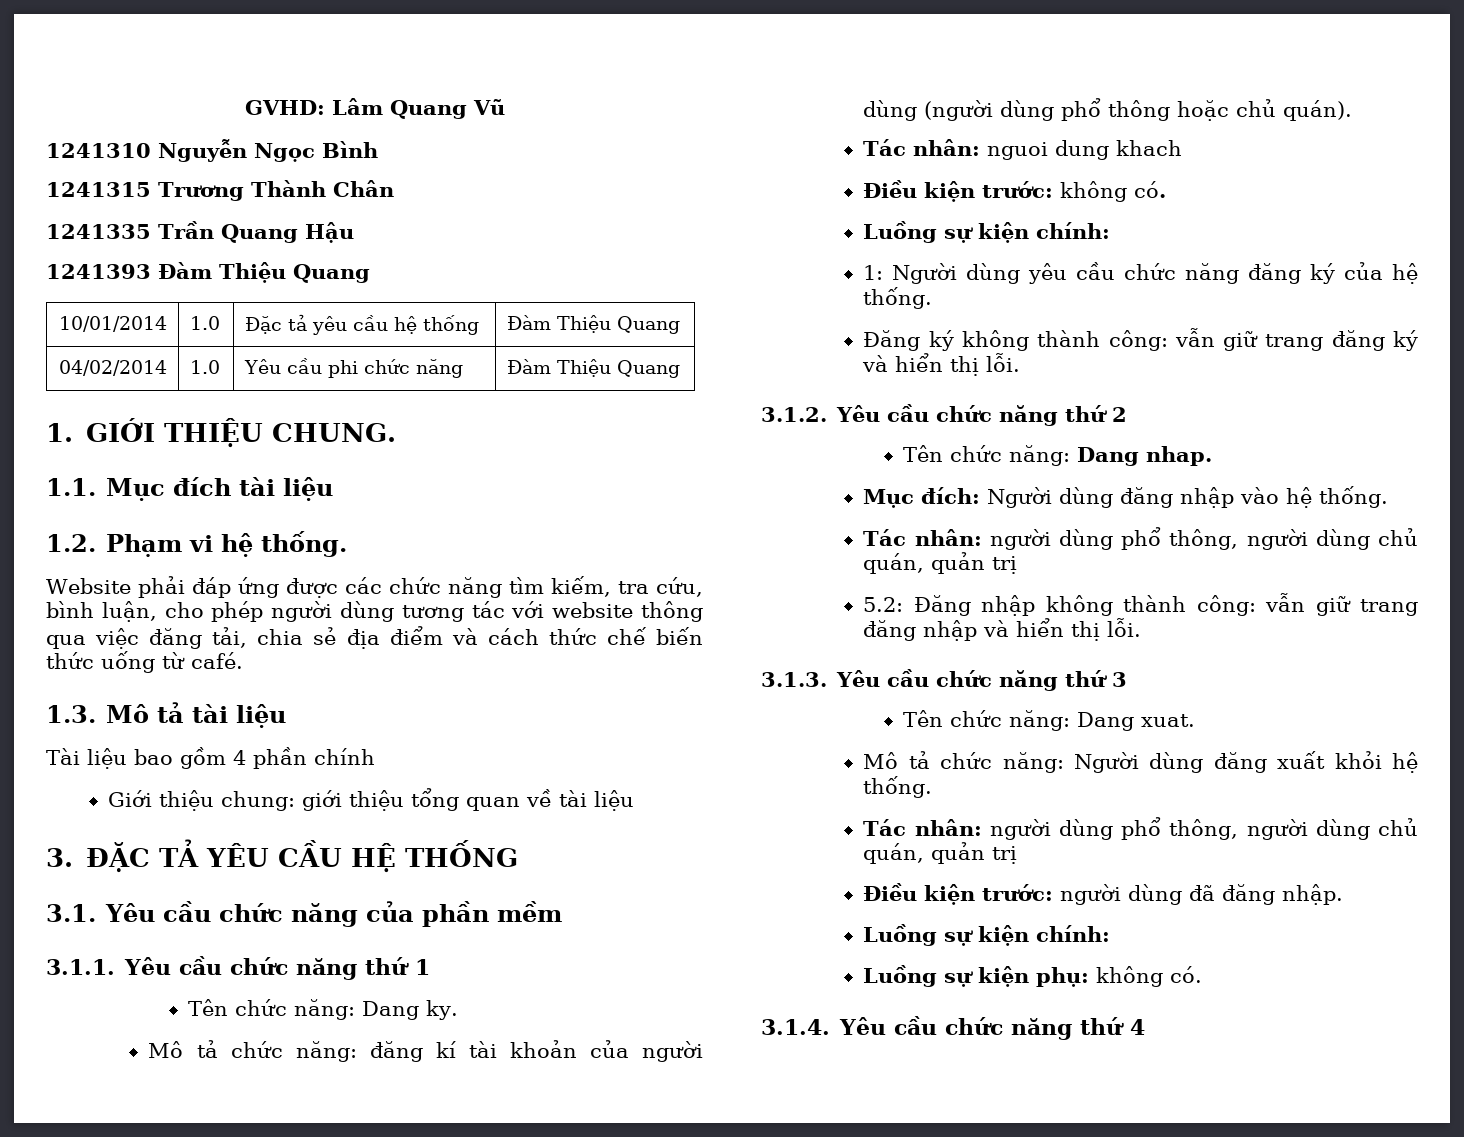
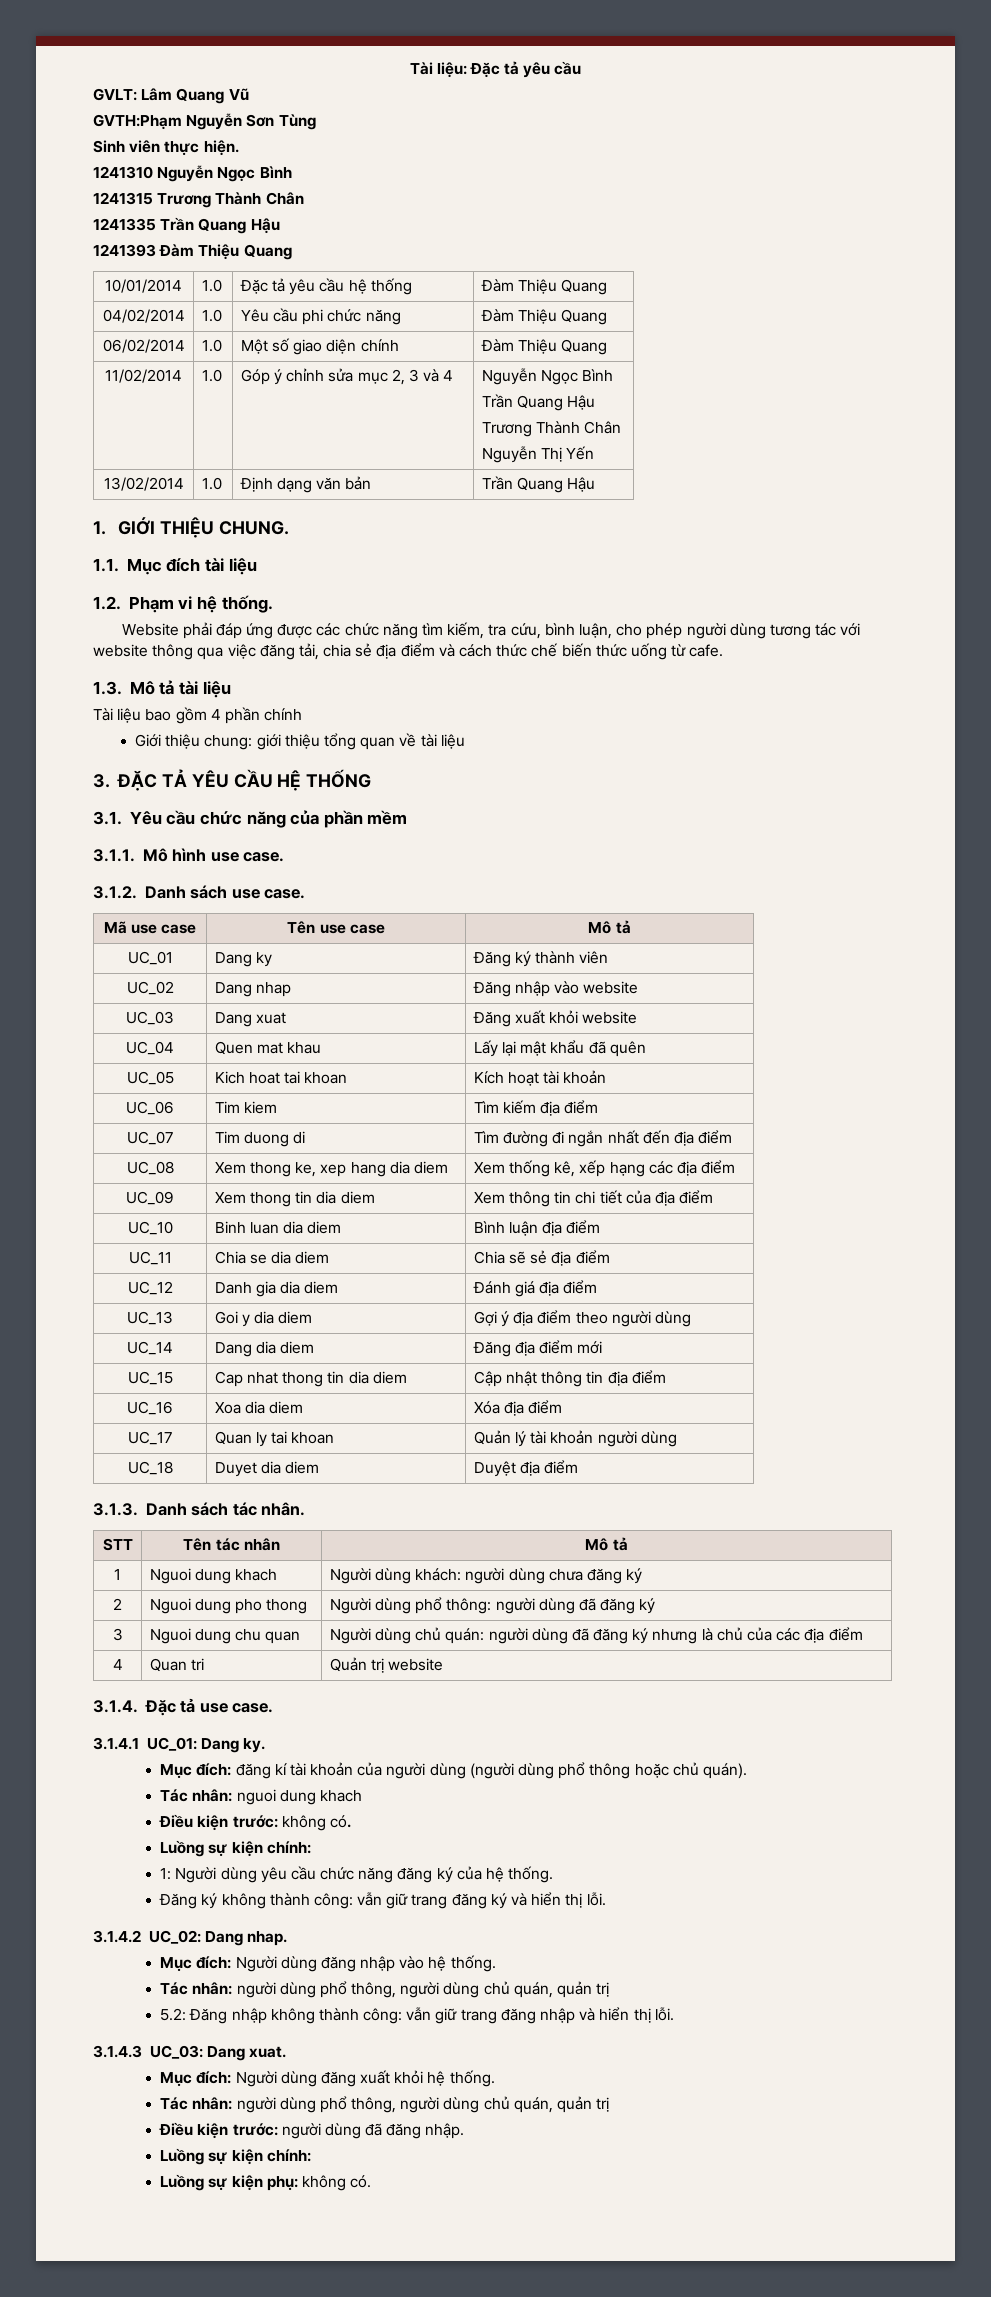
[244,98,505,119] GVHD: Lâm Quang Vũ -> [409,61,582,78] [93,88,249,104] [93,113,316,130] [93,140,239,156] Tài liệu: Đặc tả yêu cầu // GVLT: Lâm Quang Vũ // GVTH:Phạm Nguyễn Sơn Tùng // Sinh viên thực hiện.
(680, 369) none -> [102,339,185,353] [201,339,222,352] [240,338,399,355] [480,339,608,355] [105,369,182,383] [201,369,222,382] [240,368,454,385] [481,368,614,385] [481,394,596,411] [481,421,622,437] [481,446,595,463] [103,477,184,491] [201,477,222,490] [239,476,372,493] [481,476,596,493] // 06/02/2014 | 1.0 | Một số giao diện chính | Đàm Thiệu Quang // 11/02/2014 | 1.0 | Góp ý chỉnh sửa mục 2, 3 và 4 | Nguyễn Ngọc Bình // Trần Quang Hậu // Trương Thành Chân // Nguyễn Thị Yến // 13/02/2014 | 1.0 | Định dạng văn bản | Trần Quang Hậu
[191,652,243,669] café. -> [689,644,724,657] cafe.
[124,956,431,980] [188,999,459,1020] [148,1040,357,1062] Yêu cầu chức năng thứ 1 // Tên chức năng: Dang ky. // Mô tả chức năng: -> [142,848,285,862] [93,885,306,899] [103,921,197,934] [287,921,385,934] [588,920,631,934] [127,951,173,965] [214,952,272,967] [472,951,609,967] [126,981,174,995] [214,982,291,997] [472,981,639,997] [126,1011,174,1025] [214,1012,286,1027] [472,1010,638,1027] [126,1041,174,1055] [214,1041,322,1055] [473,1040,646,1057] [126,1071,174,1085] [214,1071,348,1084] [473,1070,607,1086] [126,1101,174,1115] [214,1101,277,1114] [473,1100,599,1116] [126,1131,174,1145] [214,1131,306,1147] [473,1130,733,1147] [126,1161,174,1175] [214,1161,448,1177] [473,1160,736,1177] [126,1191,174,1205] [214,1191,375,1207] [473,1190,714,1207] [127,1221,173,1235] [214,1221,342,1234] [473,1220,601,1236] [128,1251,172,1265] [214,1251,330,1264] [473,1250,610,1266] [127,1281,173,1295] [214,1281,339,1297] [472,1280,598,1297] [127,1311,173,1325] [214,1311,313,1327] [473,1310,691,1327] [127,1341,173,1355] [214,1341,315,1357] [472,1340,603,1357] [127,1371,173,1385] [214,1371,407,1387] [473,1370,666,1387] [127,1401,173,1415] [214,1401,304,1414] [473,1400,563,1416] [127,1431,173,1445] [214,1431,335,1447] [473,1430,677,1447] [127,1461,173,1475] [214,1461,320,1477] [473,1460,579,1477] [93,1502,306,1516] [102,1538,133,1551] [183,1538,280,1551] [585,1537,628,1551] [114,1569,121,1580] [149,1568,278,1584] [329,1568,643,1584] [113,1598,122,1610] [149,1598,308,1614] [329,1597,656,1614] [112,1628,123,1641] [149,1628,301,1644] [329,1627,863,1644] [112,1659,123,1670] [149,1658,204,1672] [329,1657,444,1673] [93,1698,274,1716] [93,1737,266,1753] [160,1763,232,1779] Mô hình use case. // 3.1.2. Danh sách use case. // Mã use case | Tên use case | Mô tả // UC_01 | Dang ky | Đăng ký thành viên // UC_02 | Dang nhap | Đăng nhập vào website // UC_03 | Dang xuat | Đăng xuất khỏi website // UC_04 | Quen mat khau | Lấy lại mật khẩu đã quên // UC_05 | Kich hoat tai khoan | Kích hoạt tài khoản // UC_06 | Tim kiem | Tìm kiếm địa điểm // UC_07 | Tim duong di | Tìm đường đi ngắn nhất đến địa điểm // UC_08 | Xem thong ke, xep hang dia diem | Xem thống kê, xếp hạng các địa điểm // UC_09 | Xem thong tin dia diem | Xem thông tin chi tiết của địa điểm // UC_10 | Binh luan dia diem | Bình luận địa điểm // UC_11 | Chia se dia diem | Chia sẽ sẻ địa điểm // UC_12 | Danh gia dia diem | Đánh giá địa điểm // UC_13 | Goi y dia diem | Gợi ý địa điểm theo người dùng // UC_14 | Dang dia diem | Đăng địa điểm mới // UC_15 | Cap nhat thong tin dia diem | Cập nhật thông tin địa điểm // UC_16 | Xoa dia diem | Xóa địa điểm // UC_17 | Quan ly tai khoan | Quản lý tài khoản người dùng // UC_18 | Duyet dia diem | Duyệt địa điểm // 3.1.3. Danh sách tác nhân. // STT | Tên tác nhân | Mô tả // 1 | Nguoi dung khach | Người dùng khách: người dùng chưa đăng ký // 2 | Nguoi dung pho thong | Người dùng phổ thông: người dùng đã đăng ký // 3 | Nguoi dung chu quan | Người dùng chủ quán: người dùng đã đăng ký nhưng là chủ của các địa điểm // 4 | Quan tri | Quản trị website // 3.1.4. Đặc tả use case. // 3.1.4.1 UC_01: Dang ky. // Mục đích:
[761,404,1128,426] [903,445,1071,466] 3.1.2. Yêu cầu chức năng thứ 2 // Tên chức năng: -> [93,1930,201,1944] 3.1.4.2 UC_02:
[761,669,1128,691] [903,710,1196,731] [863,751,1064,773] 3.1.3. Yêu cầu chức năng thứ 3 // Tên chức năng: Dang xuat. // Mô tả chức năng: -> [93,2045,287,2061] [160,2071,232,2087] 3.1.4.3 UC_03: Dang xuat. // Mục đích:
[761,1016,1146,1040] // 3.1.4. Yêu cầu chức năng thứ 4 -> (372, 2181) none

